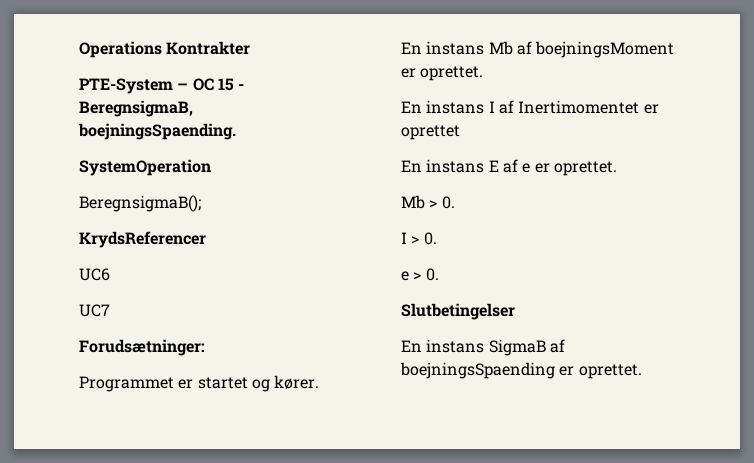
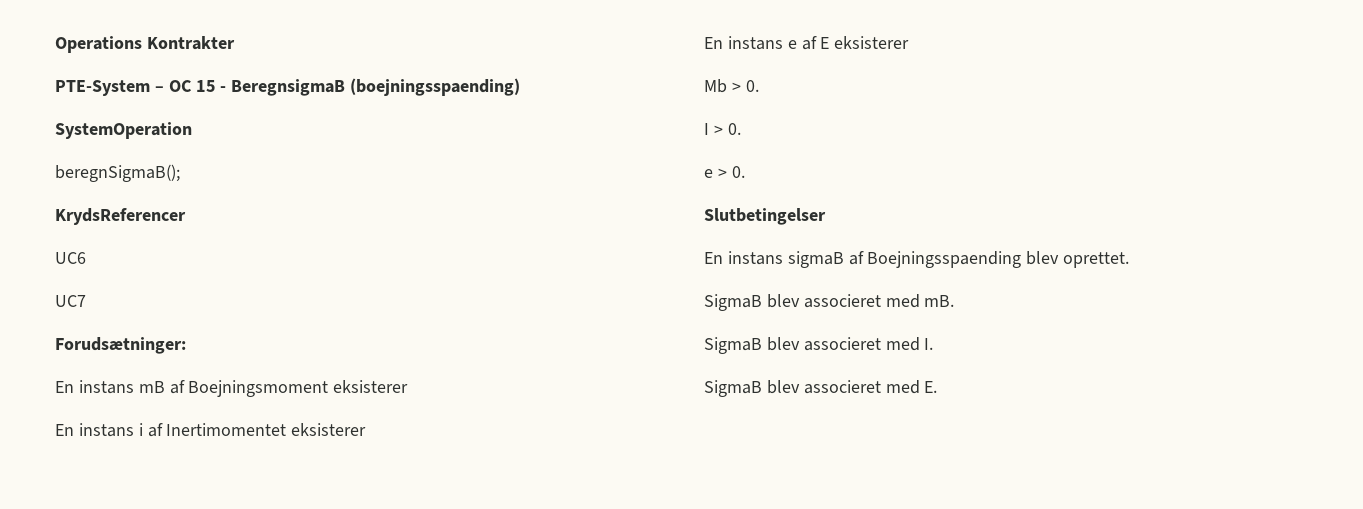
[79,100,193,117] [78,123,236,140] BeregnsigmaB, boejningsSpaending. -> [231,78,521,96] BeregnsigmaB (boejningsspaending)
[79,195,201,212] BeregnsigmaB(); -> [55,164,180,182] beregnSigmaB();
[79,375,320,392] [401,41,675,58] [401,66,484,81] [401,100,659,114] [401,125,460,140] [401,159,617,176] Programmet er startet og kører. // En instans Mb af boejningsMoment er oprettet. // En instans I af Inertimomentet er oprettet // En instans E af e er oprettet. -> [55,380,409,397] [55,423,367,437] [704,36,910,50] En instans mB af Boejningsmoment eksisterer // En instans i af Inertimomentet eksisterer // En instans e af E eksisterer
[488,339,565,356] [400,362,642,379] SigmaB af boejningsSpaending er oprettet. -> [787,251,1130,268] [704,294,955,311] [704,337,934,354] [704,380,938,397] sigmaB af Boejningsspaending blev oprettet. // SigmaB blev associeret med mB. // SigmaB blev associeret med I. // SigmaB blev associeret med E.

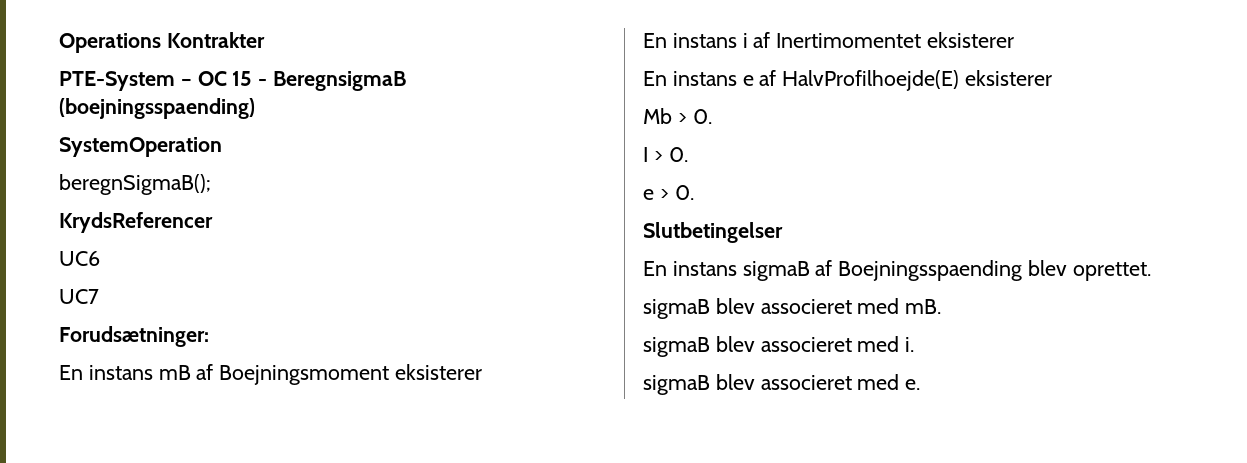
[820,37,830,49] E -> [782,70,960,91] HalvProfilhoejde(E)
[704,294,762,311] SigmaB -> [643,299,710,319] sigmaB
[704,337,934,354] [704,380,938,397] SigmaB blev associeret med I. // SigmaB blev associeret med E. -> [643,336,915,357] [643,374,921,395] sigmaB blev associeret med i. // sigmaB blev associeret med e.

